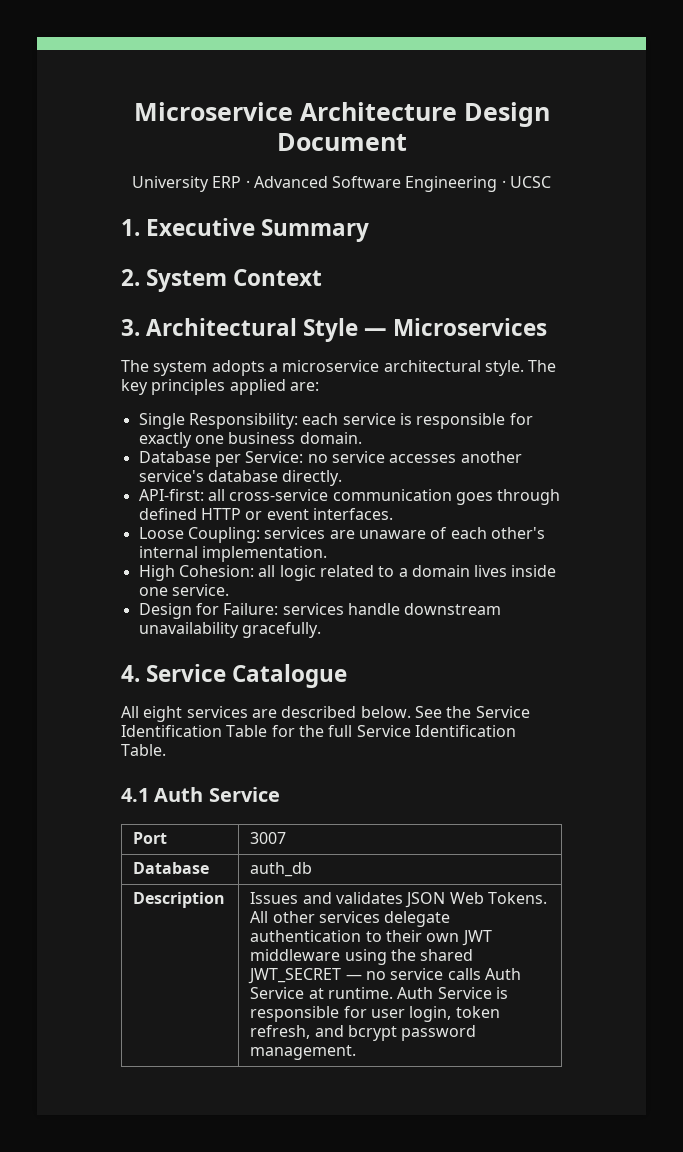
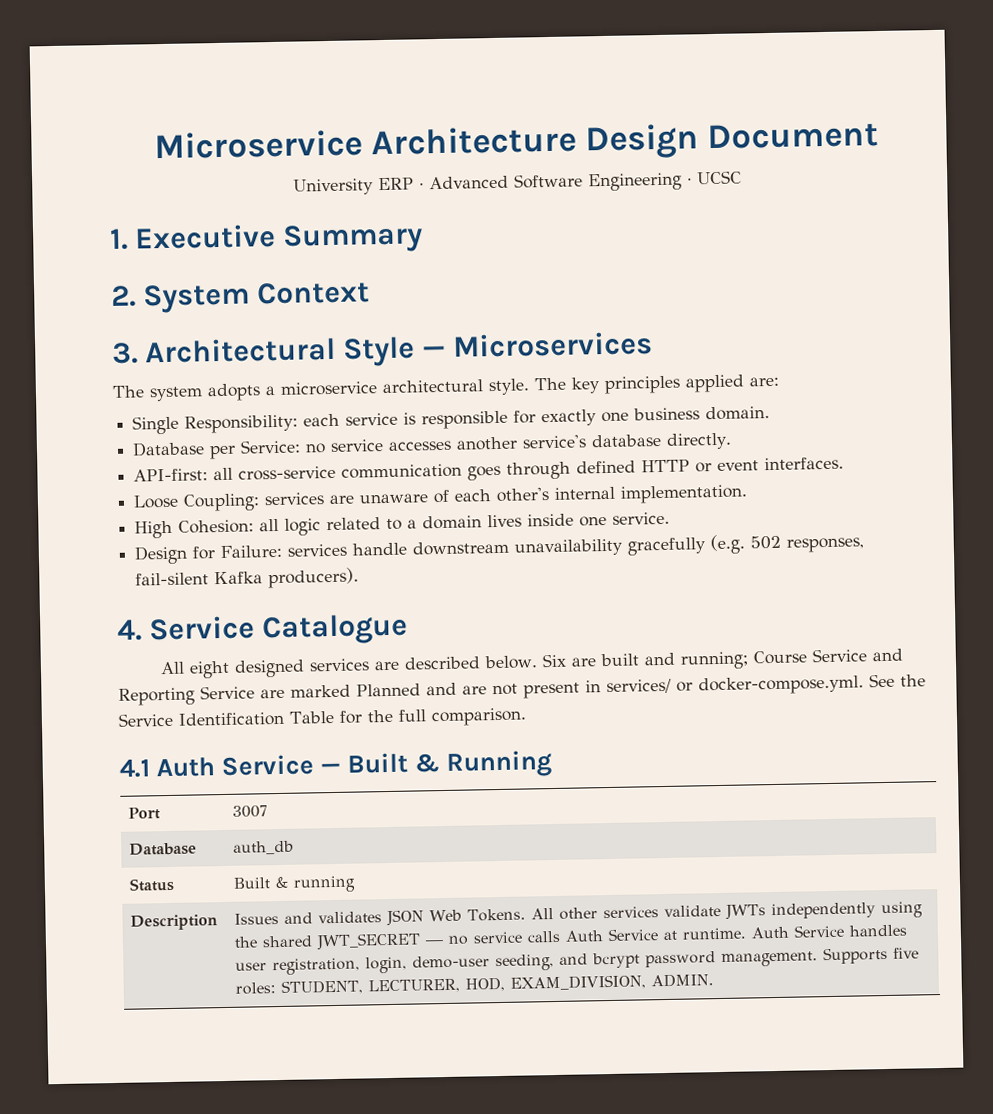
[241,622,321,638] gracefully. -> [627,534,865,556] [135,567,360,589] gracefully (e.g. 502 responses, fail-silent Kafka producers).
(183, 714) none -> [233,659,305,678] designed
(411, 712) none -> [541,648,903,670] [118,675,864,706] Six are built and running; Course Service and Reporting Service are marked Planned and are not present in services/ or docker-compose.yml.
[356,725,516,737] [121,744,166,756] Service Identification Table. -> [430,707,527,727] comparison.
(280, 794) none -> [320,750,553,778] — Built & Running
(313, 869) none -> [129,877,176,892] [233,875,357,893] // Status | Built & running
[384,911,451,927] [250,930,492,946] [250,949,341,961] delegate authentication to their own JWT middleware -> [664,902,877,920] validate JWTs independently
[495,987,508,999] [250,1006,500,1022] [250,1025,477,1041] [250,1045,357,1060] is responsible for user login, token refresh, and bcrypt password management. -> [849,924,908,937] [235,946,920,976] [235,973,715,995] handles user registration, login, demo-user seeding, and bcrypt password management. Supports five roles: STUDENT, LECTURER, HOD, EXAM_DIVISION, ADMIN.

